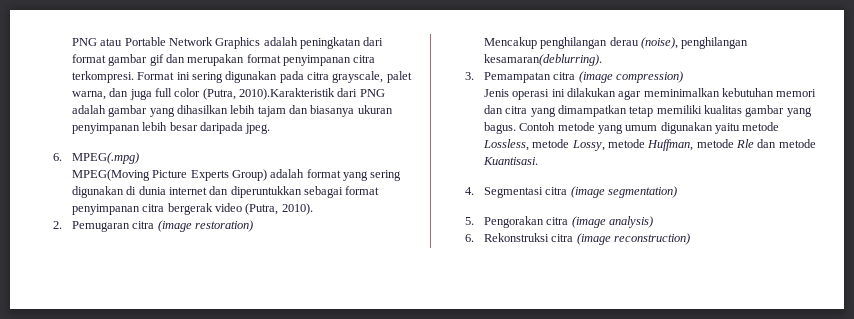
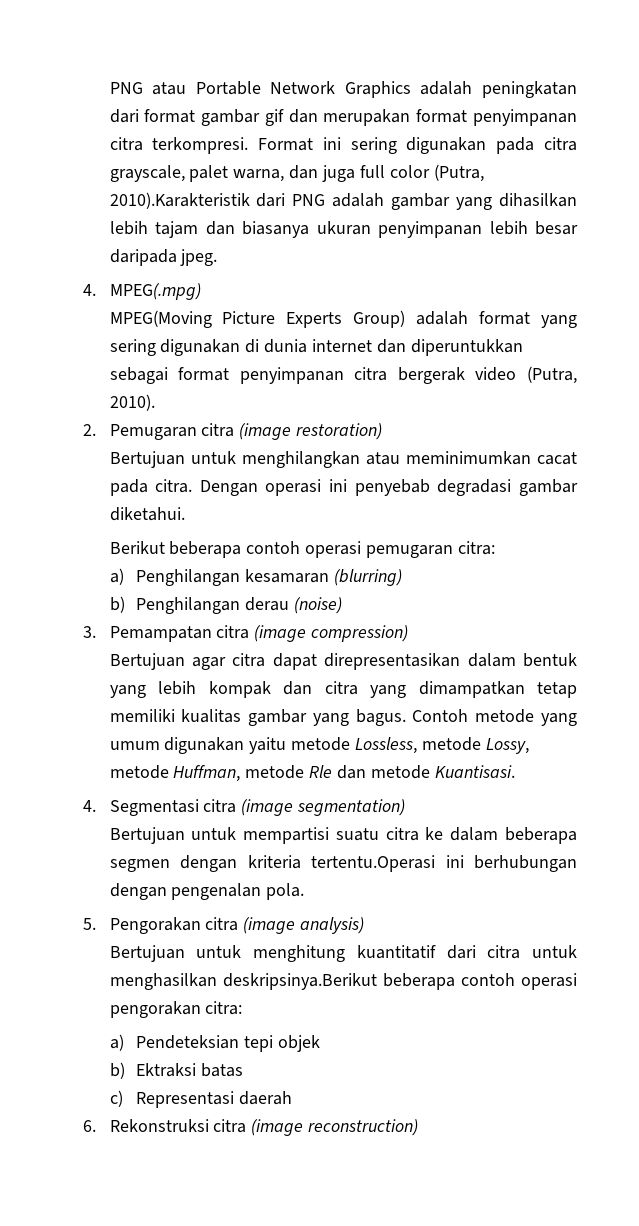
[52,153,62,161] 6. -> [82,284,96,296] 4.
[483,37,749,49] [483,54,602,66] Mencakup penghilangan derau (noise), penghilangan kesamaran(deblurring). -> [109,451,577,468] [109,479,579,496] [109,507,185,521] [109,541,495,558] [109,568,402,586] [109,596,342,614] Bertujuan untuk menghilangkan atau meminimumkan cacat pada citra. Dengan operasi ini penyebab degradasi gambar diketahui. // Berikut beberapa contoh operasi pemugaran citra: // a) Penghilangan kesamaran (blurring) // b) Penghilangan derau (noise)
[483,88,817,100] Jenis operasi ini dilakukan agar meminimalkan kebutuhan memori -> [109,653,577,670] [109,681,271,698] Bertujuan agar citra dapat direpresentasikan dalam bentuk yang lebih kompak
(677, 192) none -> [109,827,577,844] [109,855,577,872] [109,883,305,900] // Bertujuan untuk mempartisi suatu citra ke dalam beberapa segmen dengan kriteria tertentu.Operasi ini berhubungan dengan pengenalan pola.
(653, 222) none -> [109,945,578,962] [109,973,578,990] [109,1001,243,1018] [109,1034,320,1052] [109,1062,244,1079] [109,1090,293,1108] // Bertujuan untuk menghitung kuantitatif dari citra untuk menghasilkan deskripsinya.Berikut beberapa contoh operasi pengorakan citra: // a) Pendeteksian tepi objek // b) Ektraksi batas // c) Representasi daerah

